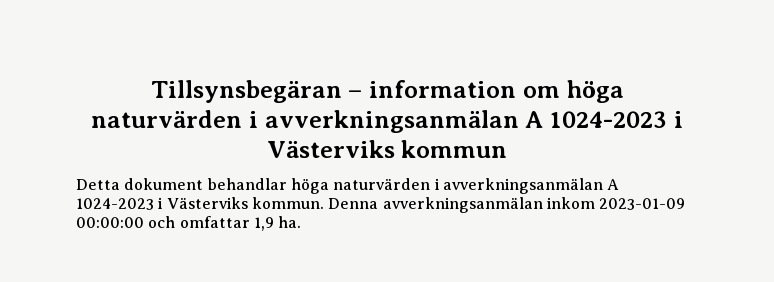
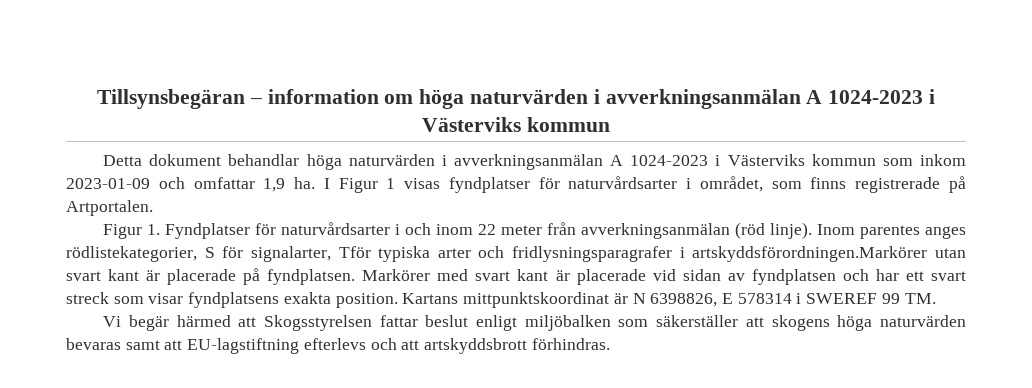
[251,197,543,213] kommun. Denna avverkningsanmälan -> [811,154,913,166] kommun som
[76,217,144,228] 00:00:00 -> (150, 183) none
(302, 222) none -> [323,176,966,193] [66,200,153,216] [103,222,966,239] [66,246,966,262] [66,268,967,285] [66,292,936,308] [103,315,966,331] [66,338,610,354] I Figur 1 visas fyndplatser för naturvårdsarter i området, som finns registrerade på Artportalen. // Figur 1. Fyndplatser för naturvårdsarter i och inom 22 meter från avverkningsanmälan (röd linje). Inom parentes anges rödlistekategorier, S för signalarter, Tför typiska arter och fridlysningsparagrafer i artskyddsförordningen.Markörer utan svart kant är placerade på fyndplatsen. Markörer med svart kant är placerade vid sidan av fyndplatsen och har ett svart streck som visar fyndplatsens exakta position. Kartans mittpunktskoordinat är N 6398826, E 578314 i SWEREF 99 TM. // Vi begär härmed att Skogsstyrelsen fattar beslut enligt miljöbalken som säkerställer att skogens höga naturvärden bevaras samt att EU-lagstiftning efterlevs och att artskyddsbrott förhindras.

